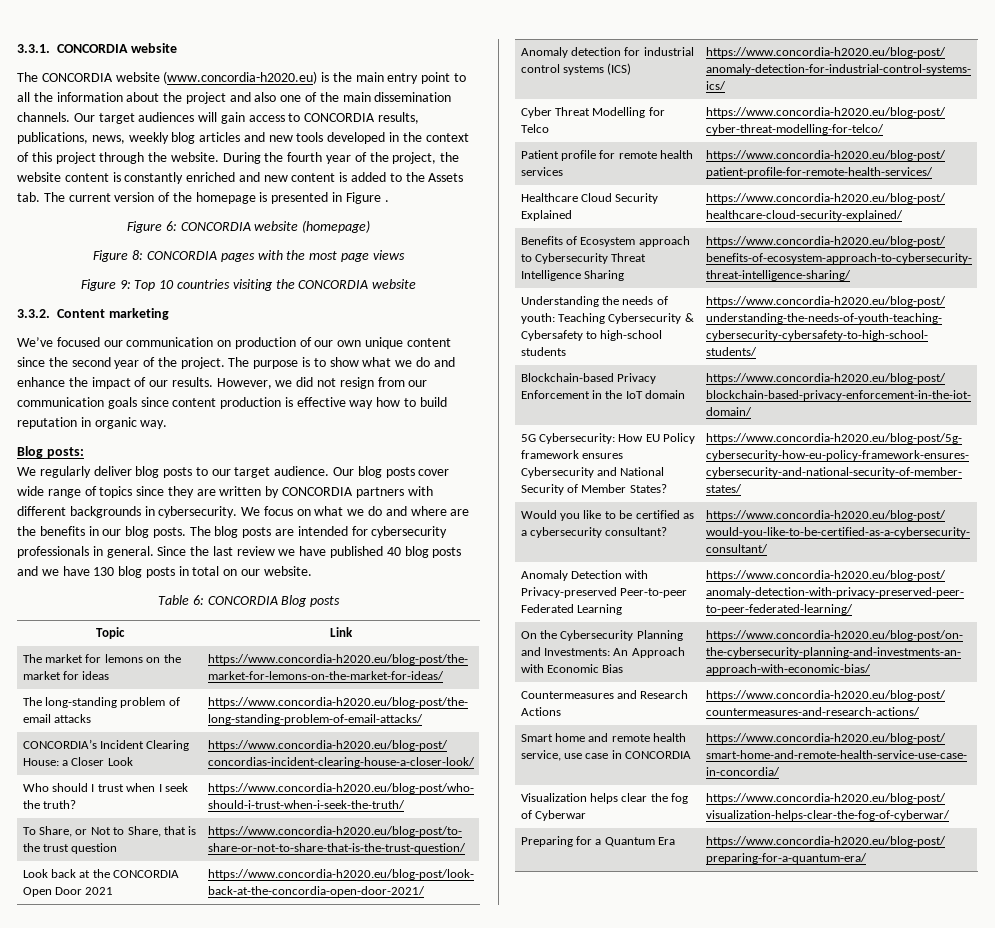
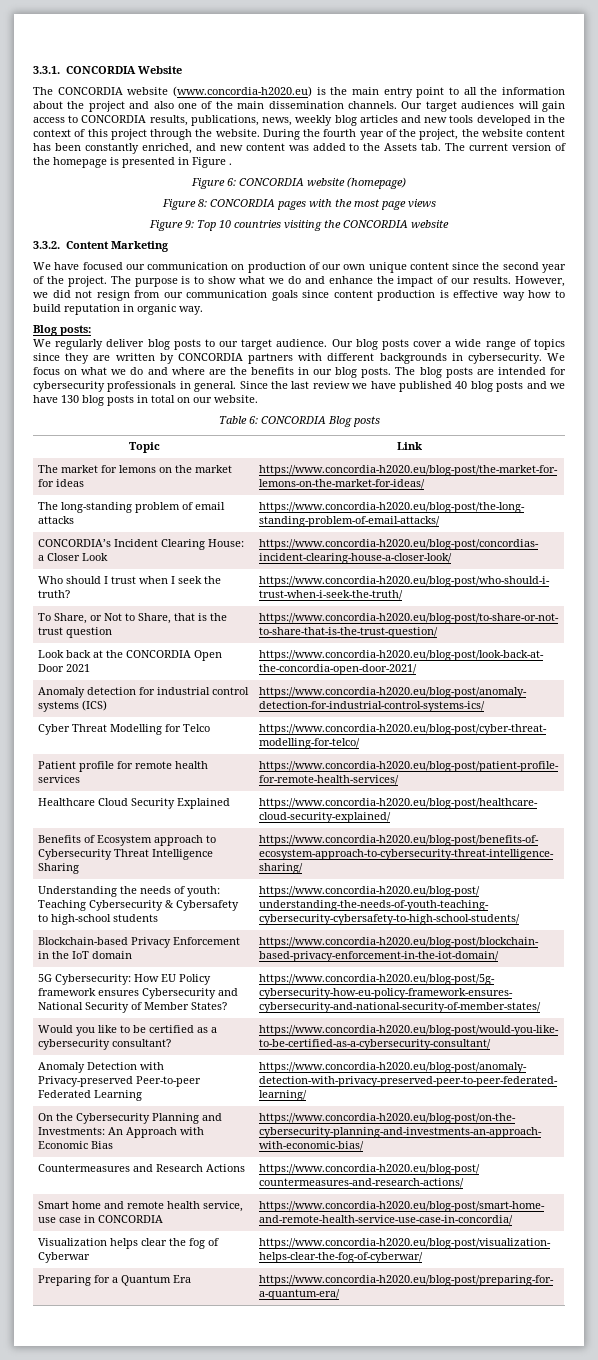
[130,43,177,53] website -> [137,66,182,74] Website
[112,172,236,184] is constantly enriched -> [33,143,192,154] has been constantly enriched,
[339,172,348,182] is -> [288,145,309,151] was
[108,308,169,320] [17,337,53,347] marketing // We’ve -> [110,241,169,252] [33,262,80,270] Marketing // We have
(450, 472) none -> [445,341,452,347] a

